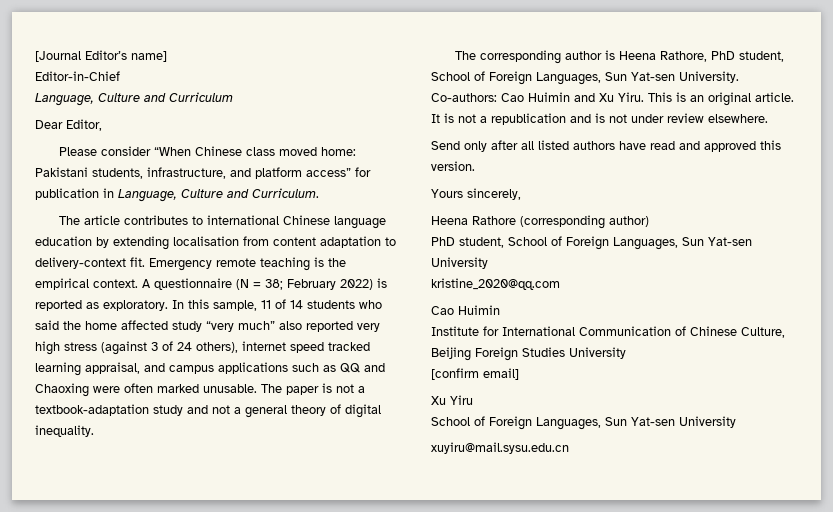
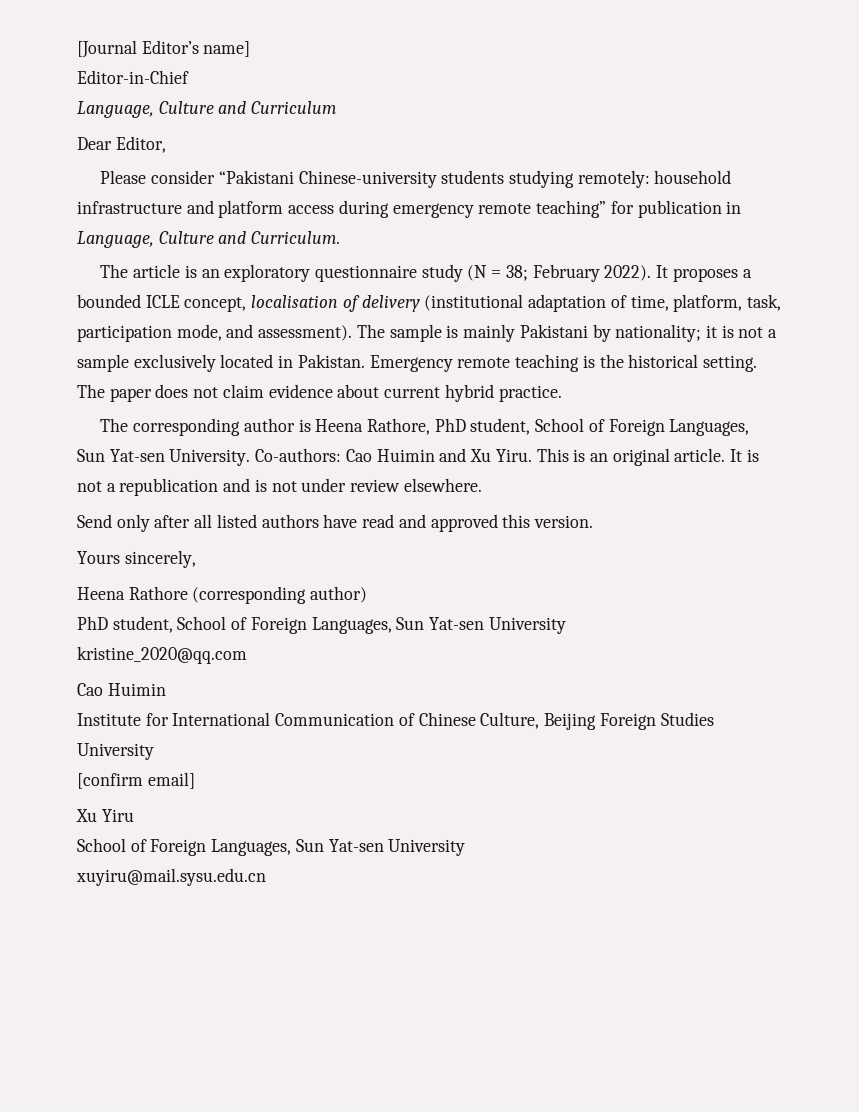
[153,146,356,156] [35,167,351,179] “When Chinese class moved home: Pakistani students, infrastructure, and platform access” -> [218,170,732,188] [77,200,607,218] “Pakistani Chinese-university students studying remotely: household infrastructure and platform access during emergency remote teaching”
[123,215,386,229] [35,236,396,250] [35,257,145,269] contributes to international Chinese language education by extending localisation from content adaptation to delivery-context fit. -> [184,264,752,282] [77,294,781,312] [77,324,778,342] [77,354,365,372] is an exploratory questionnaire study (N = 38; February 2022). It proposes a bounded ICLE concept, localisation of delivery (institutional adaptation of time, platform, task, participation mode, and assessment). The sample is mainly Pakistani by nationality; it is not a sample exclusively located in Pakistan.
[35,278,387,290] [35,299,382,311] [35,320,380,332] [35,341,370,355] [35,362,385,376] [35,383,365,397] [35,404,381,418] [35,425,94,437] empirical context. A questionnaire (N = 38; February 2022) is reported as exploratory. In this sample, 11 of 14 students who said the home affected study “very much” also reported very high stress (against 3 of 24 others), internet speed tracked learning appraisal, and campus applications such as QQ and Chaoxing were often marked unusable. The paper is not a textbook-adaptation study and not a general theory of digital inequality. -> [628,354,757,372] [77,384,562,402] historical setting. The paper does not claim evidence about current hybrid practice.

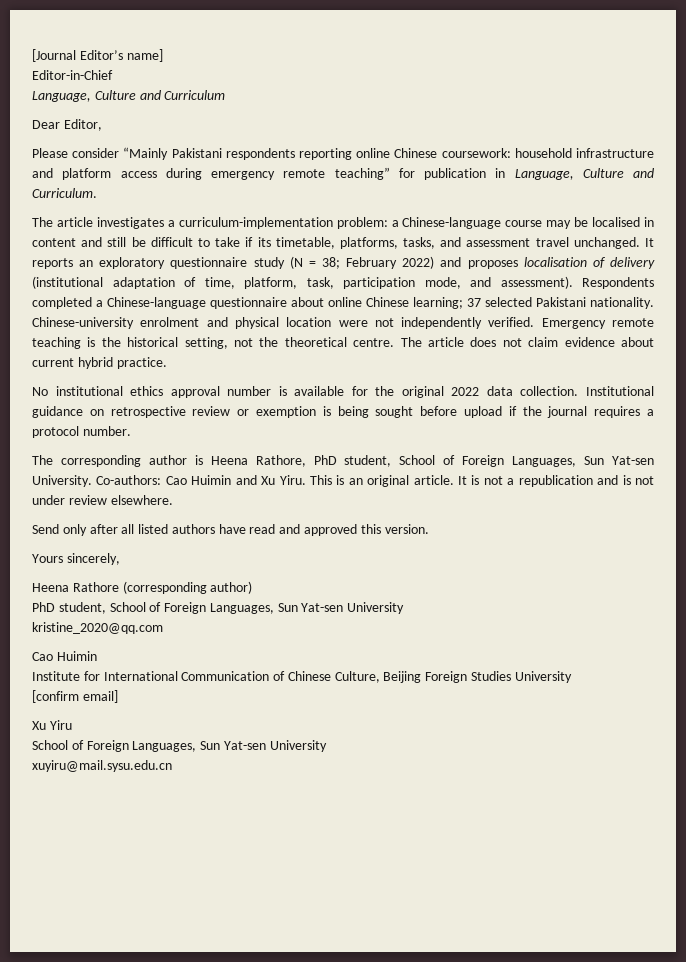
[218,170,650,188] “Pakistani Chinese-university students studying remotely: -> [123,147,511,160] “Mainly Pakistani respondents reporting online Chinese coursework:
[184,265,197,278] is -> [96,217,654,229] [32,237,654,249] [32,258,73,269] investigates a curriculum-implementation problem: a Chinese-language course may be localised in content and still be difficult to take if its timetable, platforms, tasks, and assessment travel unchanged. It reports
[604,265,752,282] [77,294,247,312] 2022). It proposes a bounded ICLE concept, -> [402,256,518,269] 2022) and proposes
[356,324,778,342] [77,354,365,372] The sample is mainly Pakistani by nationality; it is not a sample exclusively located in Pakistan. -> [582,277,654,289] [32,297,654,309] [32,317,535,329] Respondents completed a Chinese-language questionnaire about online Chinese learning; 37 selected Pakistani nationality. Chinese-university enrolment and physical location were not independently verified.
[702,355,757,372] [77,384,152,402] setting. The paper -> [184,337,464,349] setting, not the theoretical centre. The article
(562, 393) none -> [32,386,655,398] [32,406,654,418] [32,426,131,438] // No institutional ethics approval number is available for the original 2022 data collection. Institutional guidance on retrospective review or exemption is being sought before upload if the journal requires a protocol number.

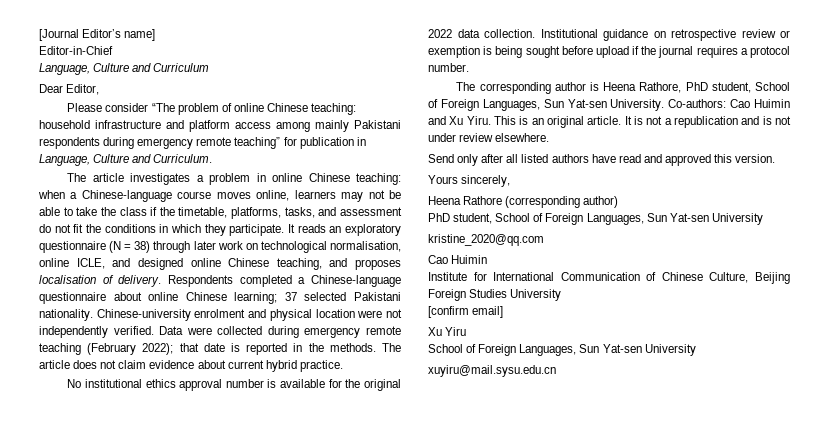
[123,147,511,160] “Mainly Pakistani respondents reporting online Chinese coursework: -> [151,103,357,115] “The problem of online Chinese teaching:
(157, 174) none -> [276,120,401,132] [39,137,100,149] among mainly Pakistani respondents
[178,217,654,229] [32,237,271,247] curriculum-implementation problem: a Chinese-language course may be localised in content and still be difficult to take if its -> [209,173,401,185] [38,190,401,202] [39,207,175,216] problem in online Chinese teaching: when a Chinese-language course moves online, learners may not be able to take the class if the
[535,237,654,249] [32,258,73,269] travel unchanged. It reports -> [39,224,326,236] do not fit the conditions in which they participate. It reads
[253,257,285,269] study -> (106, 247) none
[321,256,655,269] [32,276,573,289] 38; February 2022) and proposes localisation of delivery (institutional adaptation of time, platform, task, participation mode, and assessment). -> [134,241,401,253] [39,258,401,270] [39,275,162,287] 38) through later work on technological normalisation, online ICLE, and designed online Chinese teaching, and proposes localisation of delivery.
[541,318,654,329] [32,337,395,349] Emergency remote teaching is the historical setting, not the theoretical centre. -> [159,326,401,338] [39,343,376,355] Data were collected during emergency remote teaching (February 2022); that date is reported in the methods.

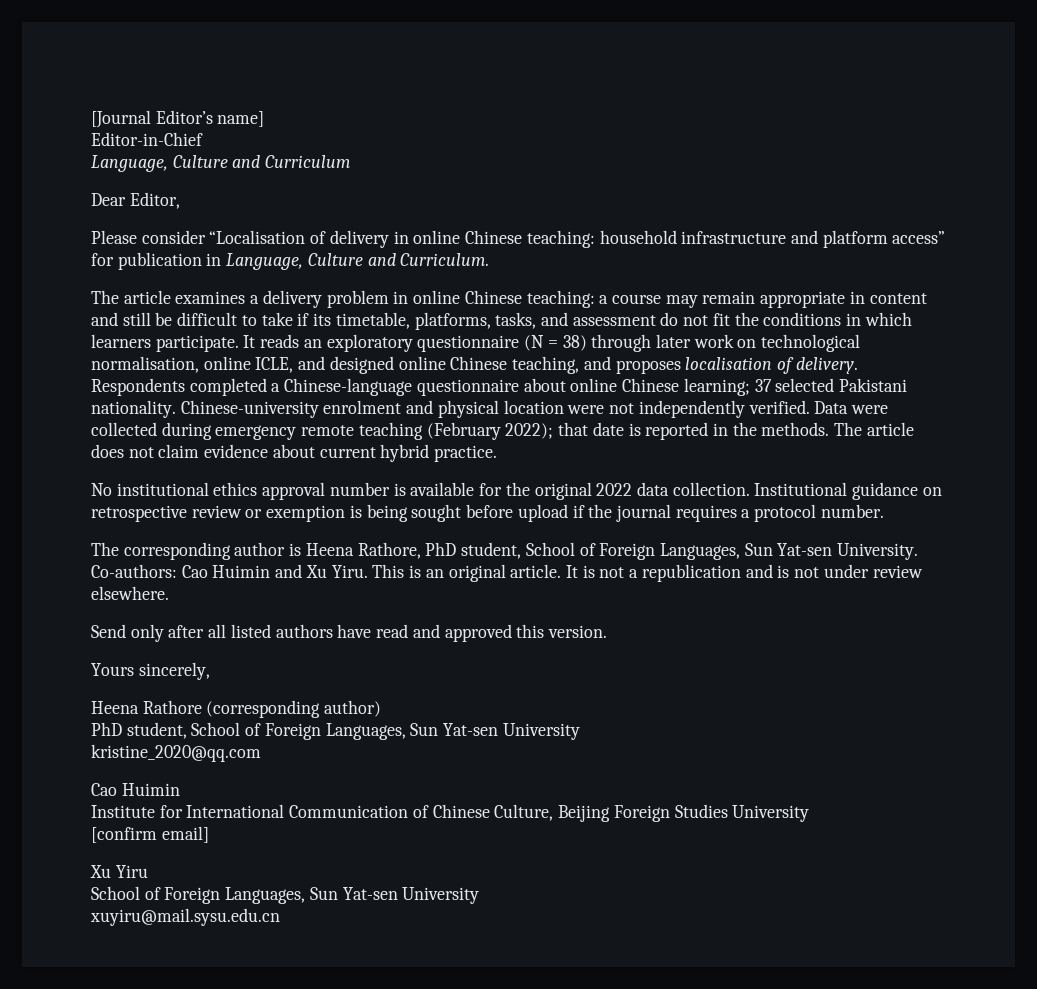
[151,103,232,115] “The problem of -> [209,230,409,248] “Localisation of delivery in
[235,120,401,132] [39,137,281,149] access among mainly Pakistani respondents during emergency remote teaching” -> [892,231,946,244] access”
[130,173,204,185] investigates a -> [175,290,322,308] examines a delivery
[38,190,401,202] [39,207,175,216] when a Chinese-language course moves online, learners may not be able to take the class if the -> [599,291,927,308] [91,312,332,326] a course may remain appropriate in content and still be difficult to take if its
[204,224,226,236] they -> [91,334,151,348] learners

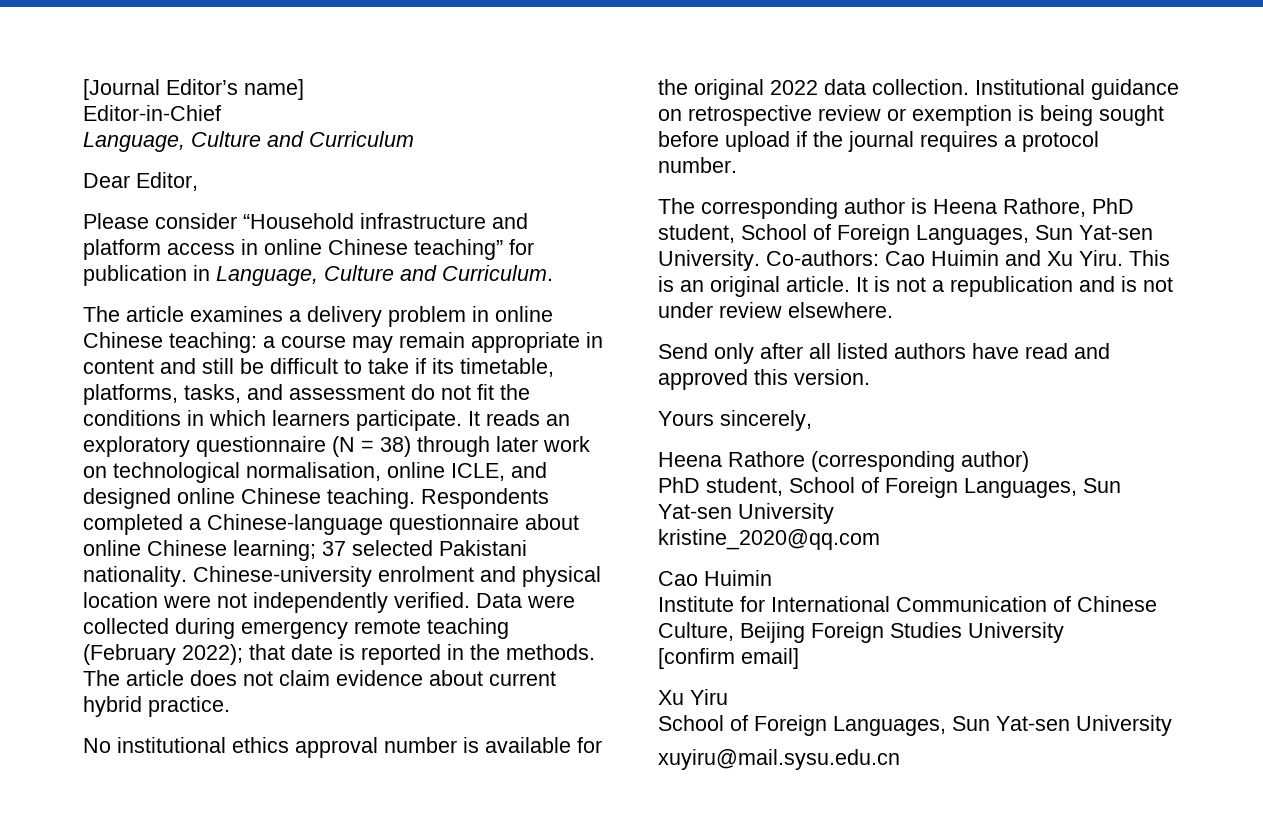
[209,230,946,248] “Localisation of delivery in online Chinese teaching: household infrastructure and platform access” -> [243,213,528,229] [83,239,503,260] “Household infrastructure and platform access in online Chinese teaching”
[512,356,858,374] teaching, and proposes localisation of delivery. -> [327,488,415,509] teaching.

